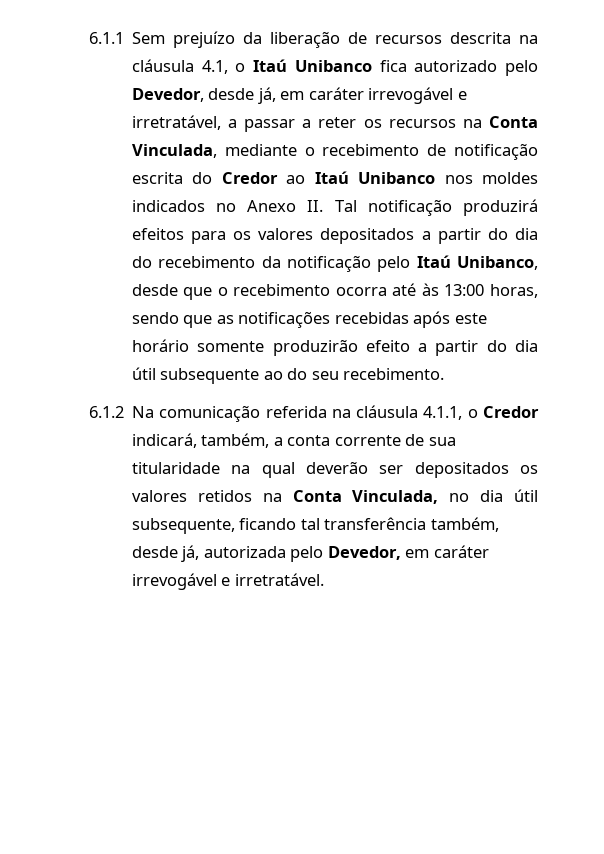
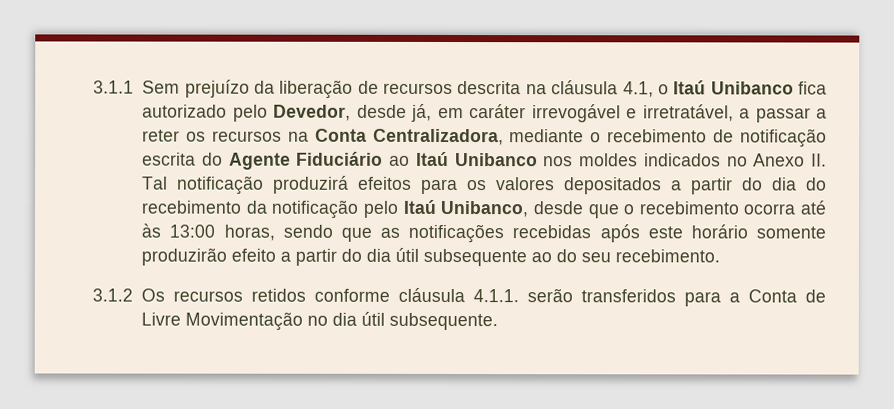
[88,32,124,44] 6.1.1 -> [93,80,135,94] 3.1.1
[131,144,217,158] Vinculada, -> [372,128,504,146] Centralizadora,
[221,172,278,184] Credor -> [228,151,384,170] Agente Fiduciário
[88,405,539,422] [131,433,456,448] [131,461,538,478] [131,489,538,504] [131,517,499,534] [131,545,489,562] [131,573,324,590] 6.1.2 Na comunicação referida na cláusula 4.1.1, o Credor indicará, também, a conta corrente de sua titularidade na qual deverão ser depositados os valores retidos na Conta Vinculada, no dia útil subsequente, ficando tal transferência também, desde já, autorizada pelo Devedor, em caráter irrevogável e irretratável. -> [92,287,826,307] [141,311,499,331] 3.1.2 Os recursos retidos conforme cláusula 4.1.1. serão transferidos para a Conta de Livre Movimentação no dia útil subsequente.

